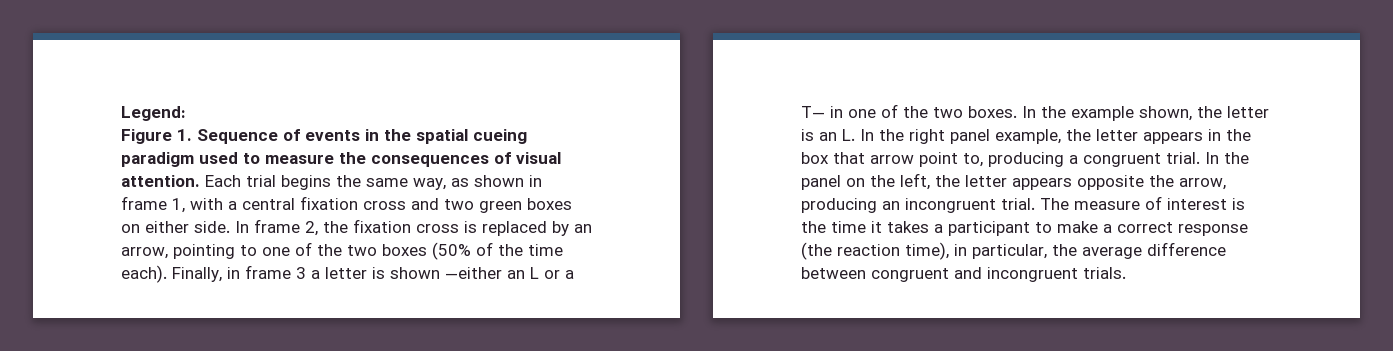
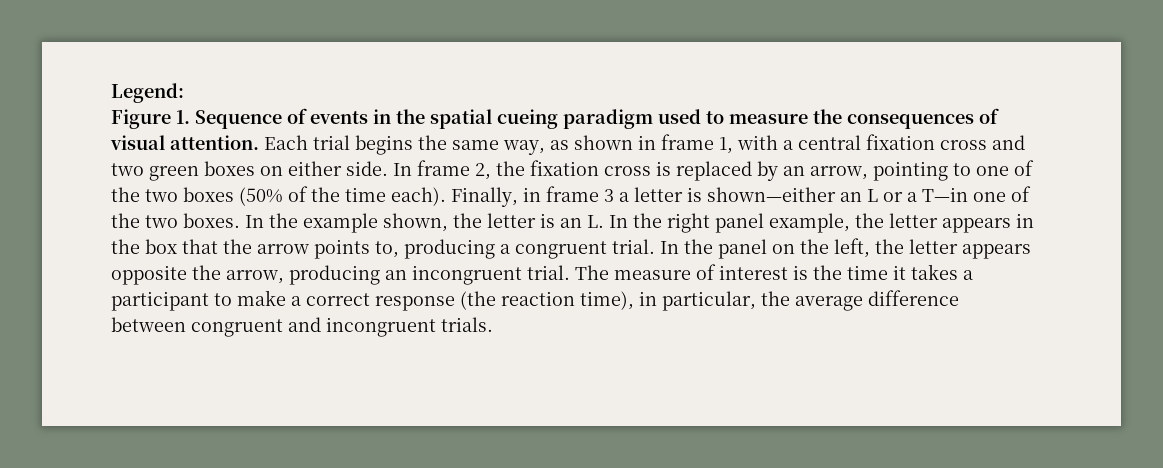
[390,267,502,279] shown —either -> [707,187,836,202] shown—either
[801,106,843,118] T— in -> [922,187,968,202] T—in
[870,152,958,167] arrow point -> [223,239,370,259] the arrow points

